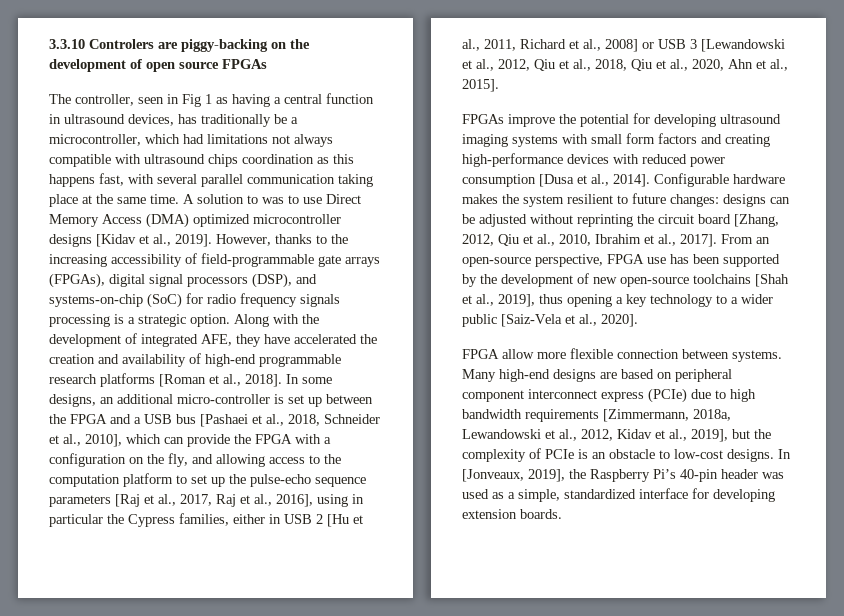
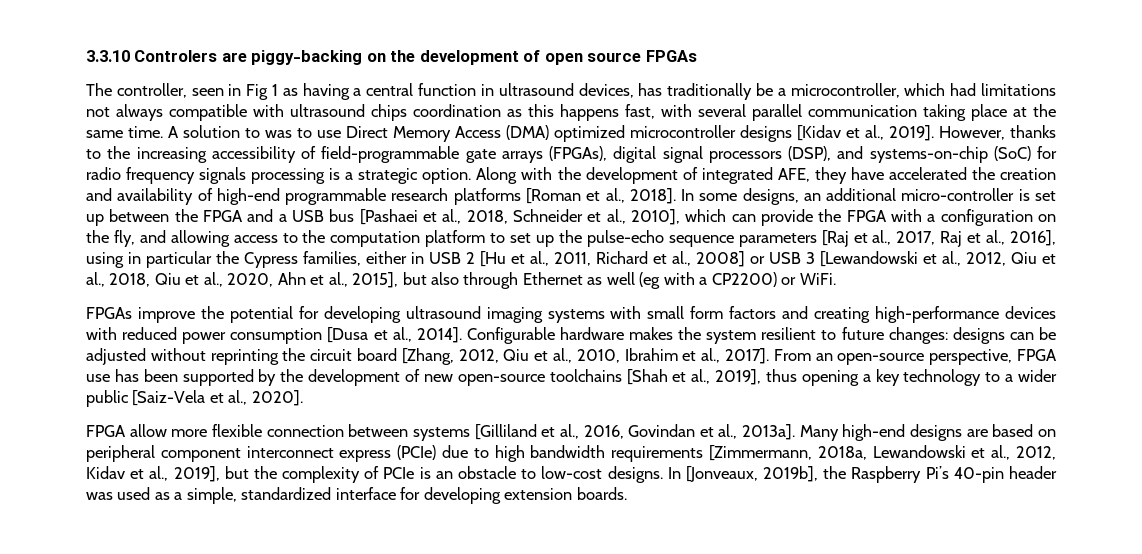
[462,79,499,92] 2015]. -> [352,272,836,289] 2015], but also through Ethernet as well (eg with a CP2200) or WiFi.
[732,350,782,362] systems. -> [412,424,796,441] systems [Gilliland et al., 2016, Govindan et al., 2013a].
[528,469,565,482] 2019], -> [763,466,819,482] 2019b],

